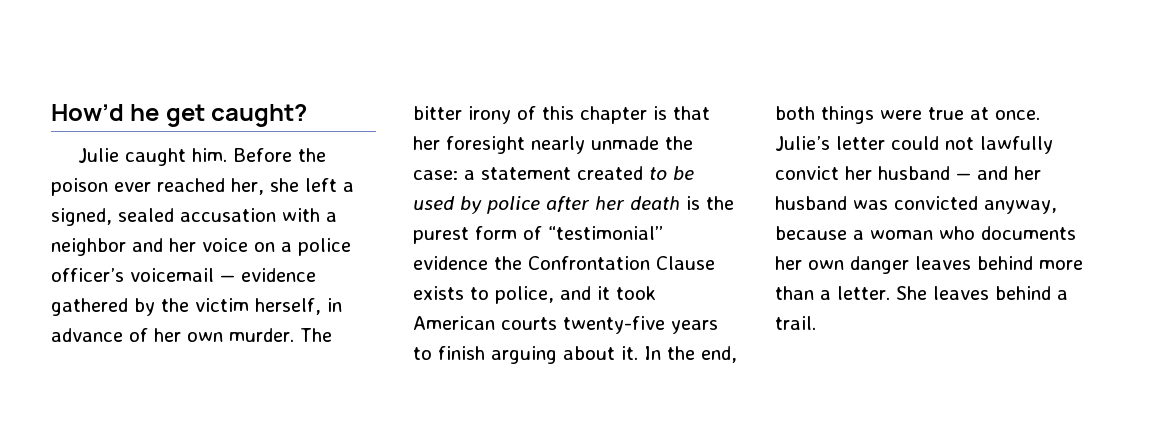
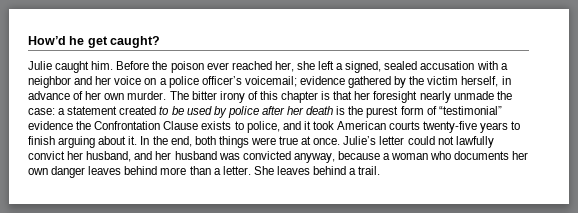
[130,268,235,282] voicemail — -> [244,76,297,87] voicemail;
[878,166,971,180] husband — -> [86,151,132,162] husband,

